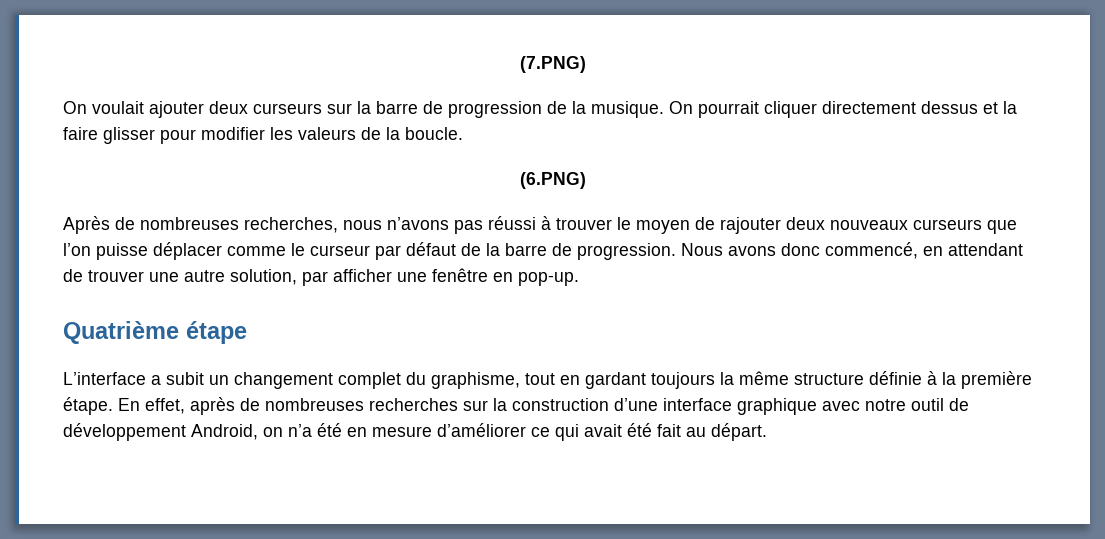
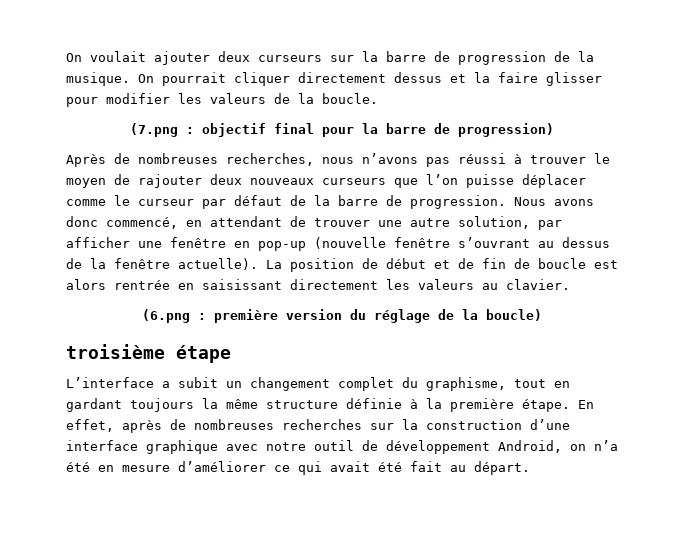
[519,56,586,73] (7.PNG) // -> (66, 57) none
[519,172,586,189] (6.PNG) -> [130,123,554,137] (7.png : objectif final pour la barre de progression)
[518,272,579,286] [63,321,179,344] pop-up. // Quatrième -> [258,237,610,251] [66,258,618,272] [66,279,570,290] [142,309,542,323] [66,344,165,359] pop-up (nouvelle fenêtre s’ouvrant au dessus de la fenêtre actuelle). La position de début et de fin de boucle est alors rentrée en saisissant directement les valeurs au clavier. // (6.png : première version du réglage de la boucle) // troisième

